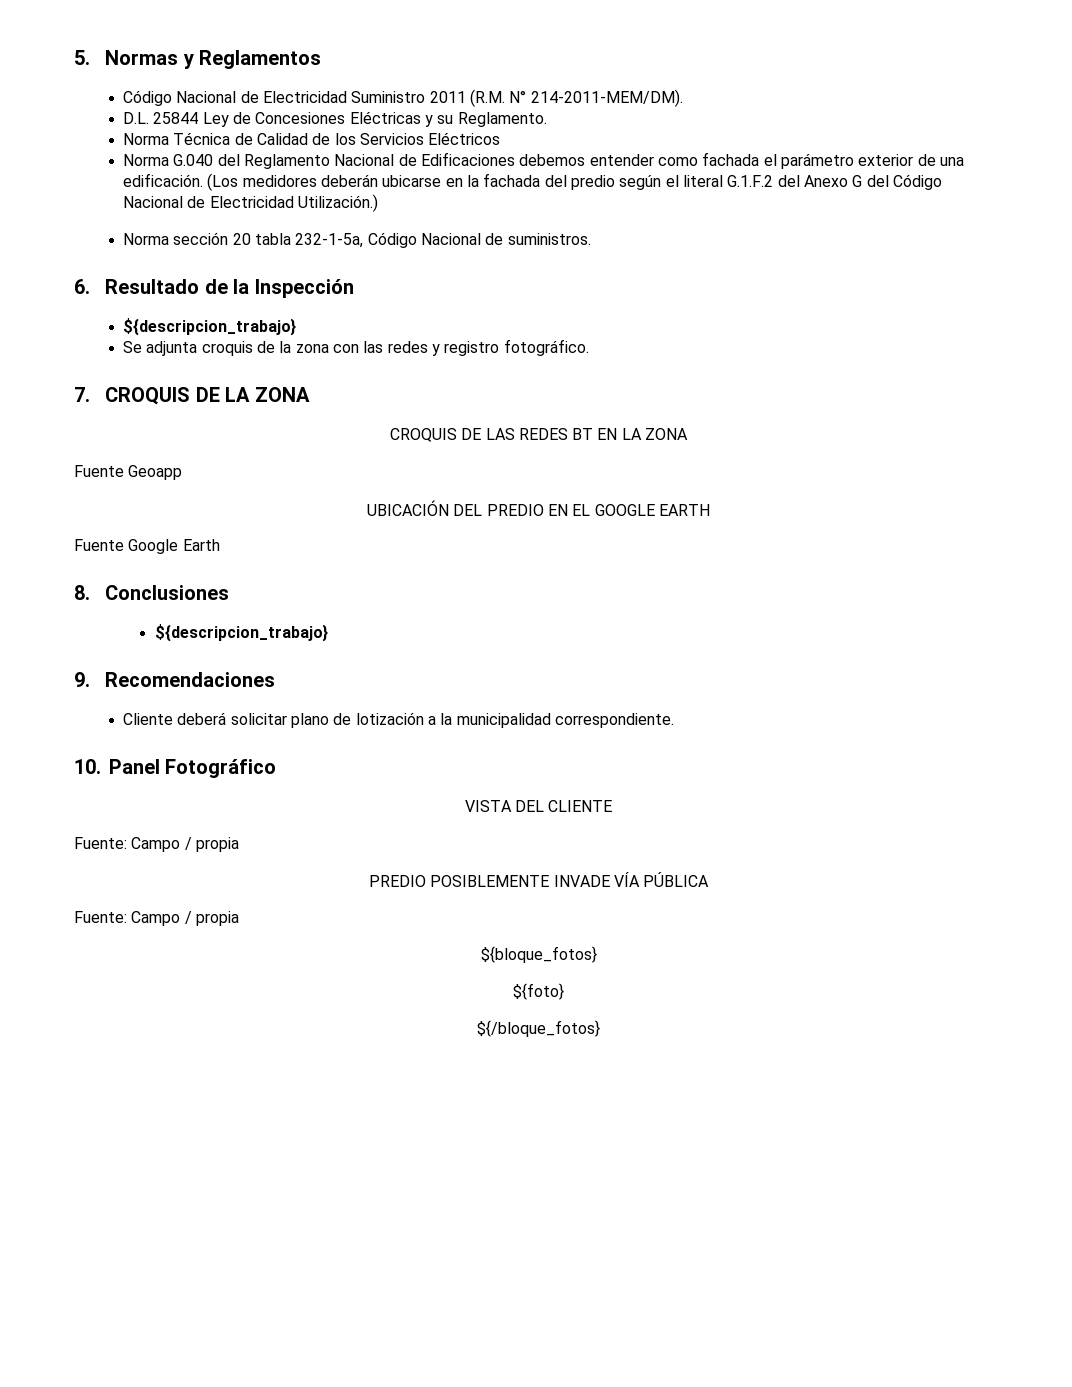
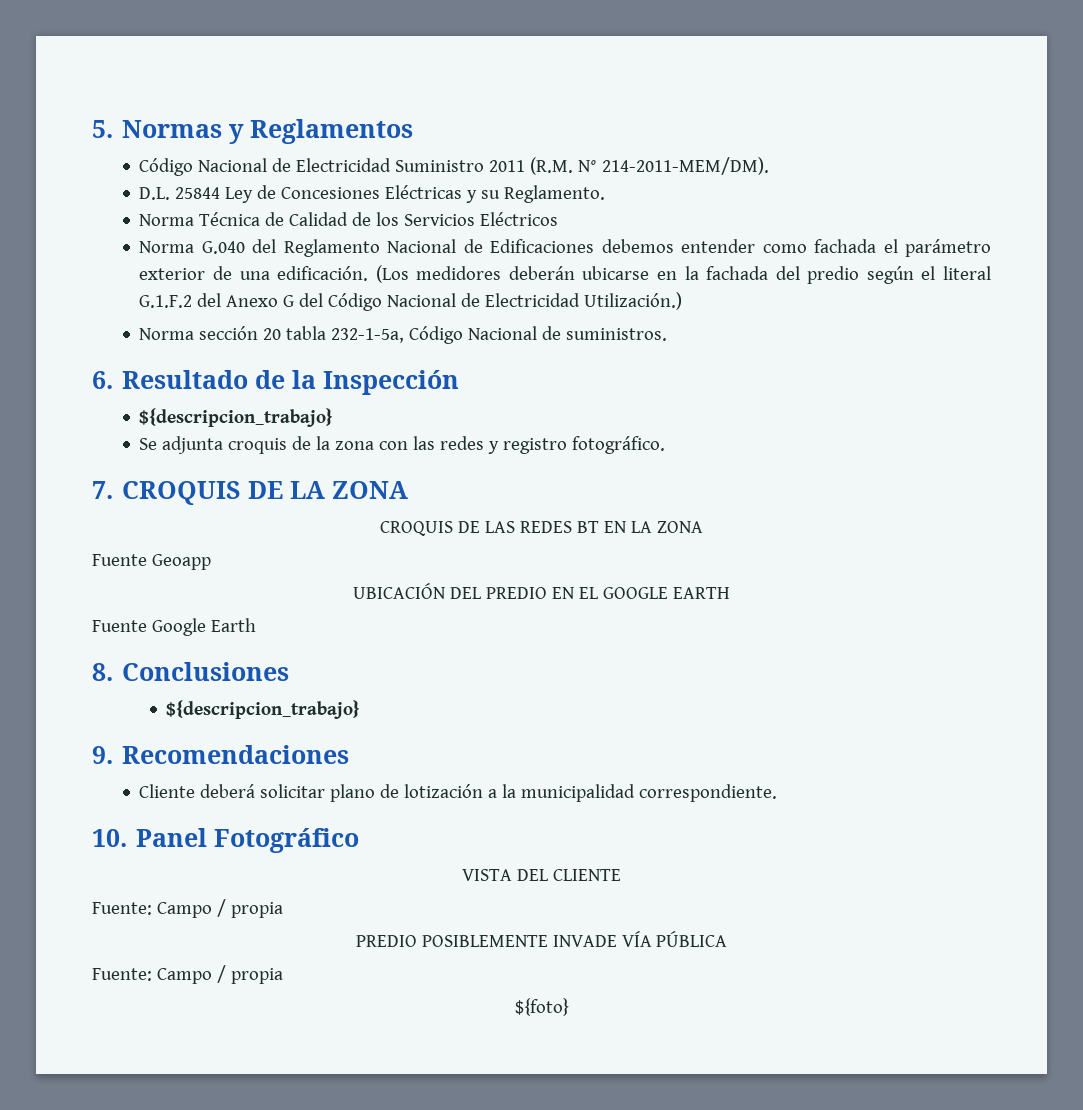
[480,946,597,963] // ${bloque_fotos} -> (283, 976) none
[477,1020,600,1037] // ${/bloque_fotos} -> (569, 1007) none

